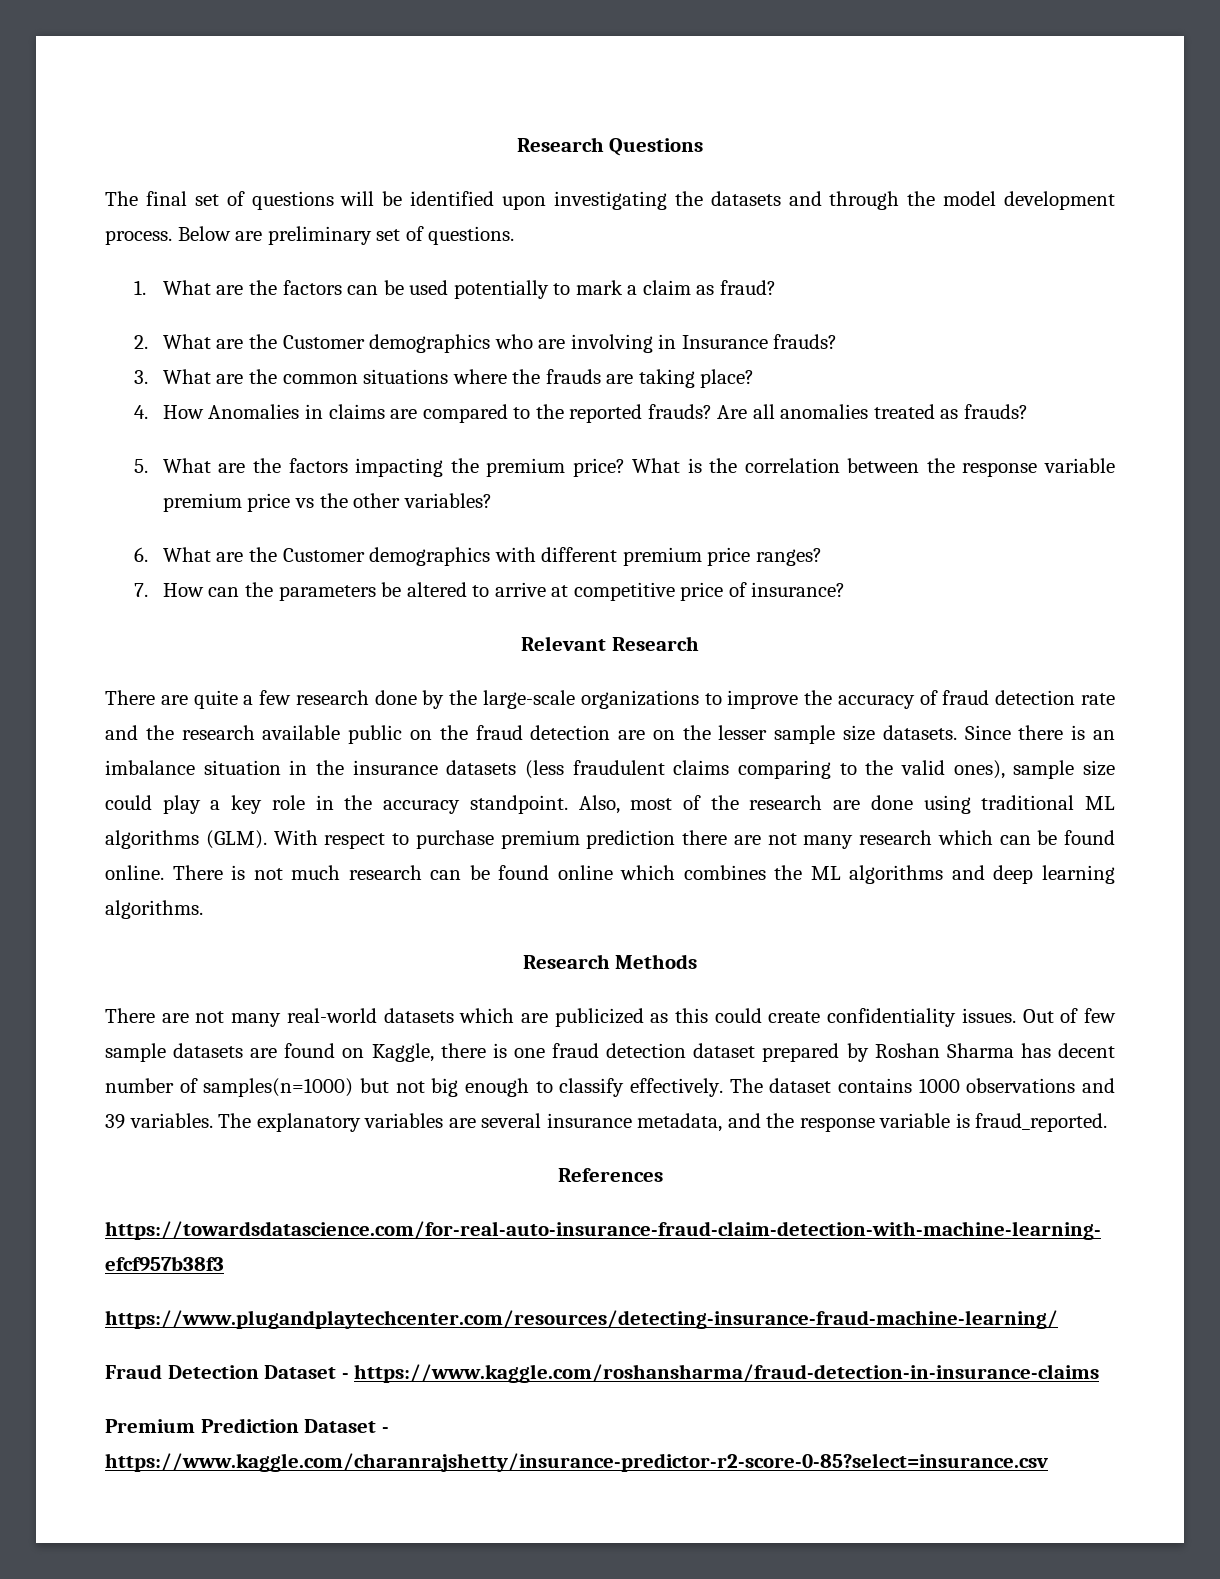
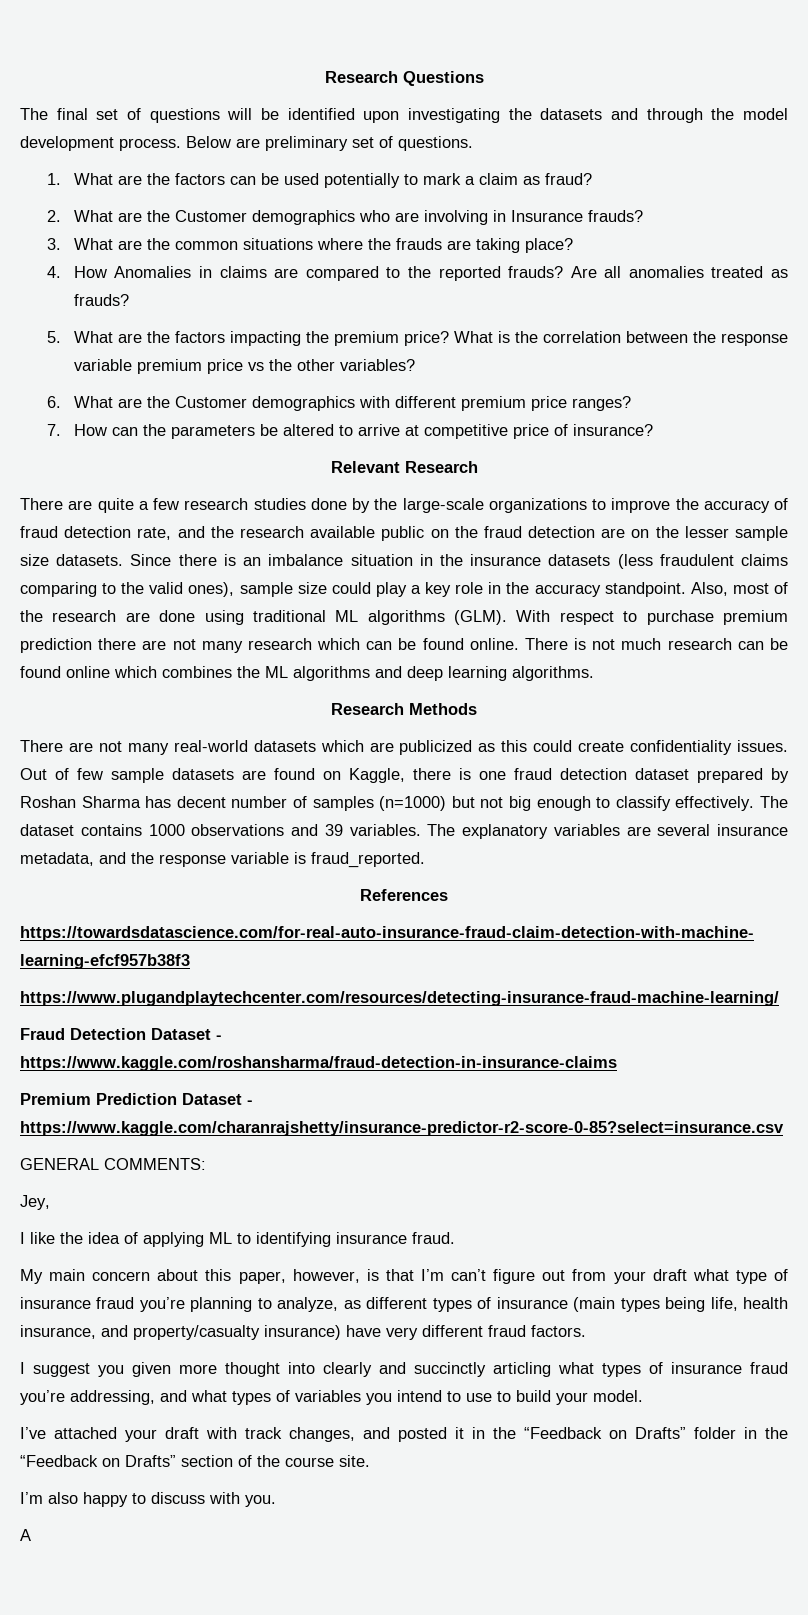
(369, 697) none -> [253,498,306,510] studies
[1081,693,1116,705] rate -> [137,527,172,540] rate,
[203,1078,354,1097] samples(n=1000) -> [312,796,447,811] samples (n=1000)
(1048, 1462) none -> [20,1158,206,1170] [20,1195,50,1210] [20,1232,455,1247] [20,1269,788,1284] [20,1297,788,1312] [20,1325,586,1340] [20,1362,788,1377] [20,1390,643,1405] [20,1427,788,1442] [20,1455,370,1467] [20,1492,276,1507] [20,1529,31,1541] // GENERAL COMMENTS: // Jey, // I like the idea of applying ML to identifying insurance fraud. // My main concern about this paper, however, is that I’m can’t figure out from your draft what type of insurance fraud you’re planning to analyze, as different types of insurance (main types being life, health insurance, and property/casualty insurance) have very different fraud factors. // I suggest you given more thought into clearly and succinctly articling what types of insurance fraud you’re addressing, and what types of variables you intend to use to build your model. // I’ve attached your draft with track changes, and posted it in the “Feedback on Drafts” folder in the “Feedback on Drafts” section of the course site. // I’m also happy to discuss with you. // A

